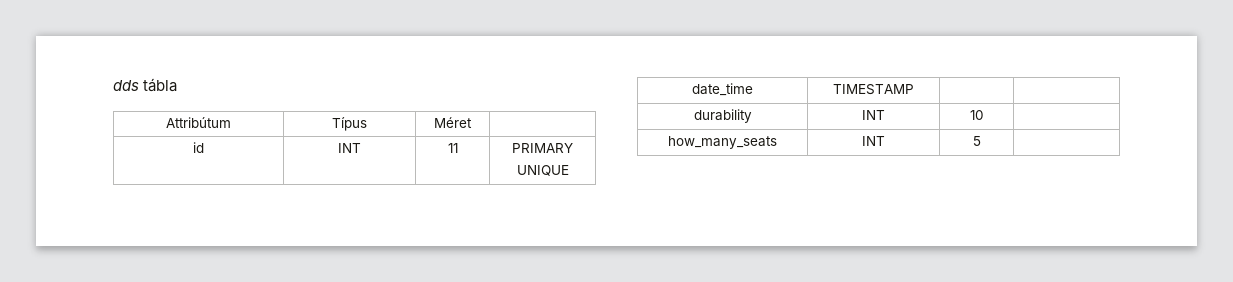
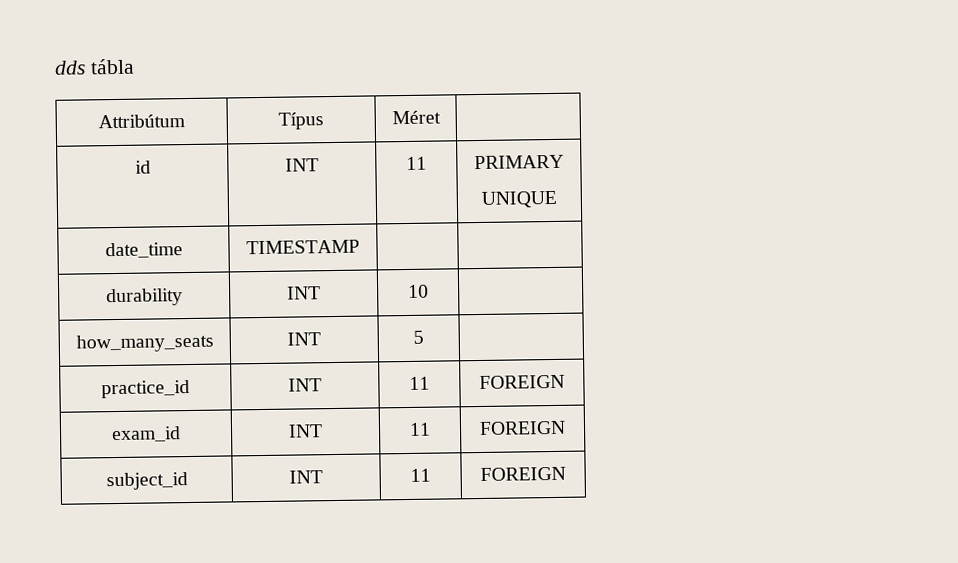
(981, 141) none -> [101,380,190,399] [288,378,322,392] [409,376,430,390] [479,374,565,390] [111,426,181,443] [288,424,323,438] [409,422,431,436] [479,420,566,435] [105,472,188,491] [289,470,323,484] [410,468,431,482] [480,466,566,481] // practice_id | INT | 11 | FOREIGN // exam_id | INT | 11 | FOREIGN // subject_id | INT | 11 | FOREIGN

